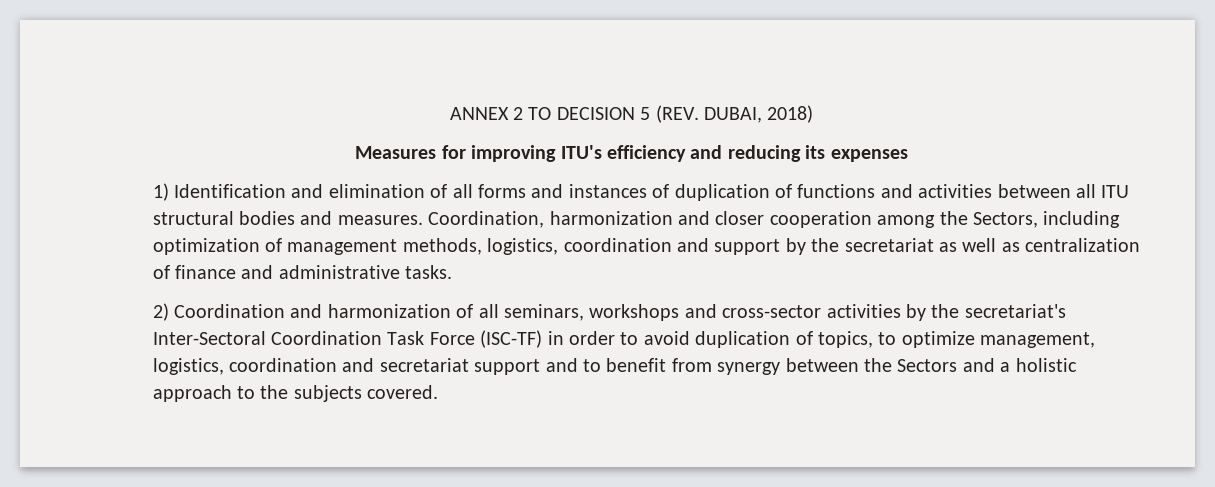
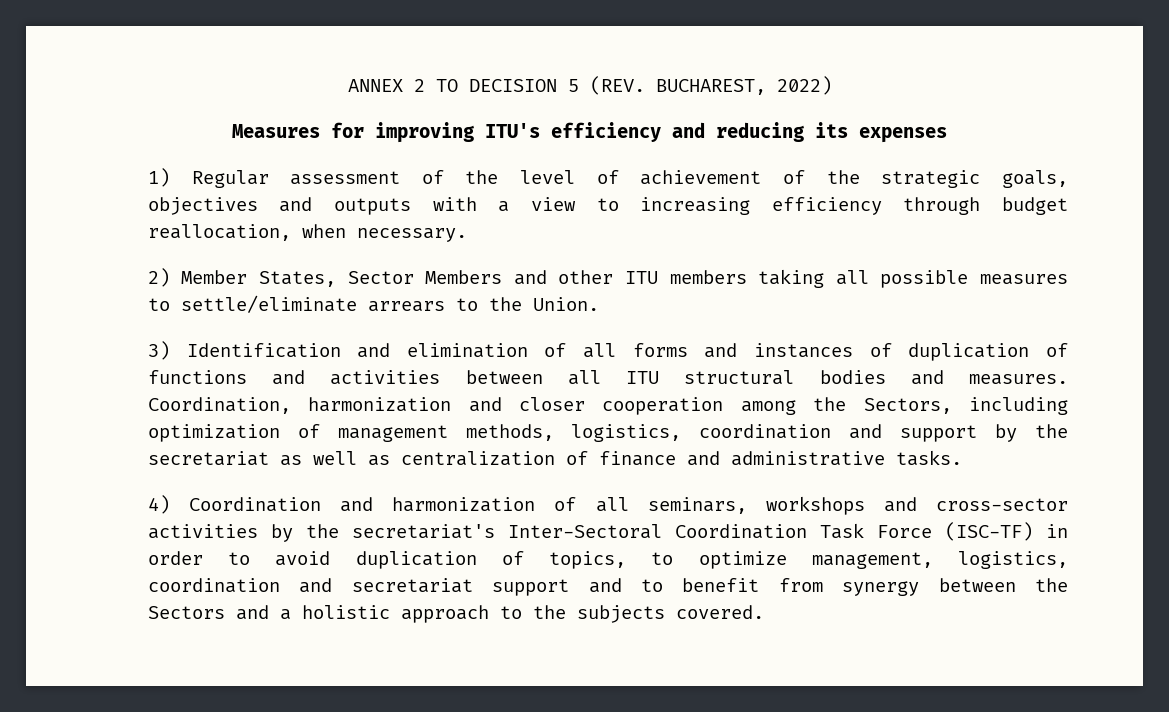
[703,105,814,123] DUBAI, 2018) -> [655,76,832,95] BUCHAREST, 2022)
(169, 192) none -> [191,170,1068,188] [147,197,1068,215] [147,224,467,242] [147,268,1069,288] [147,295,599,313] [147,341,170,360] Regular assessment of the level of achievement of the strategic goals, objectives and outputs with a view to increasing efficiency through budget reallocation, when necessary. // 2) Member States, Sector Members and other ITU members taking all possible measures to settle/eliminate arrears to the Union. // 3)
[152,303,169,321] 2) -> [147,495,170,514] 4)

